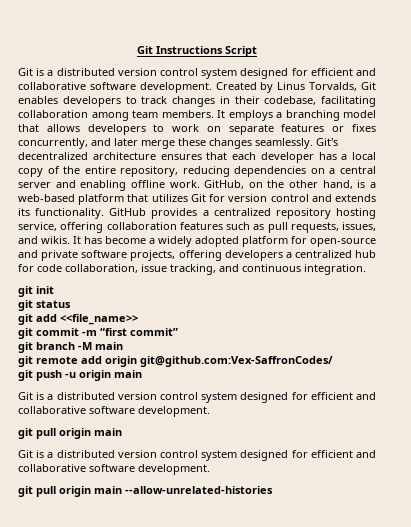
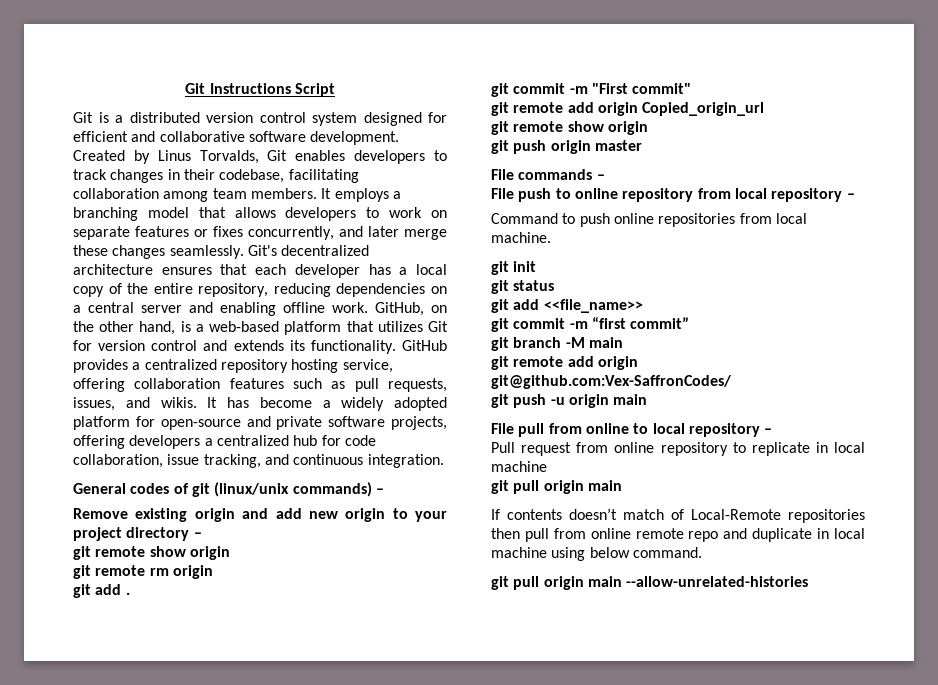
(366, 269) none -> [73,482,384,497] [73,508,447,522] [73,527,202,541] [73,546,230,560] [73,565,213,579] [73,584,130,598] [491,83,692,97] [491,102,765,116] [491,121,648,135] [491,140,642,154] [491,169,605,180] [491,188,855,202] [491,213,807,227] [491,232,551,243] // General codes of git (linux/unix commands) – // Remove existing origin and add new origin to your project directory – // git remote show origin // git remote rm origin // git add . // git commit -m "First commit" // git remote add origin Copied_origin_url // git remote show origin // git push origin master // File commands – // File push to online repository from local repository – // Command to push online repositories from local machine.
[18,392,376,403] [18,406,210,417] [18,428,122,439] [18,450,376,461] [18,464,210,475] Git is a distributed version control system designed for efficient and collaborative software development. // git pull origin main // Git is a distributed version control system designed for efficient and collaborative software development. -> [491,423,773,437] [491,442,865,456] [491,461,547,472] [491,480,622,494] [491,508,865,523] [491,528,865,542] [491,547,702,561] File pull from online to local repository – // Pull request from online repository to replicate in local machine // git pull origin main // If contents doesn’t match of Local-Remote repositories then pull from online remote repo and duplicate in local machine using below command.

